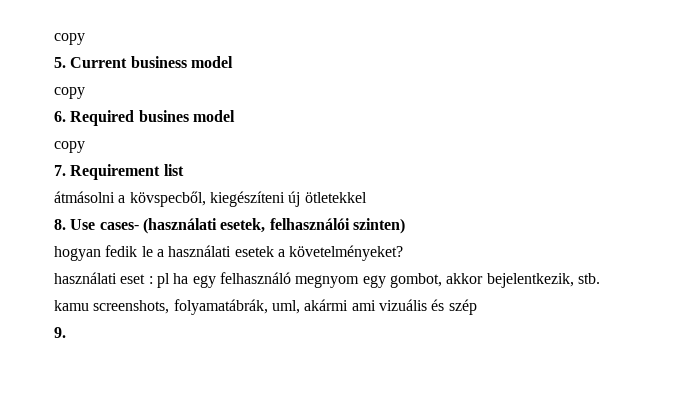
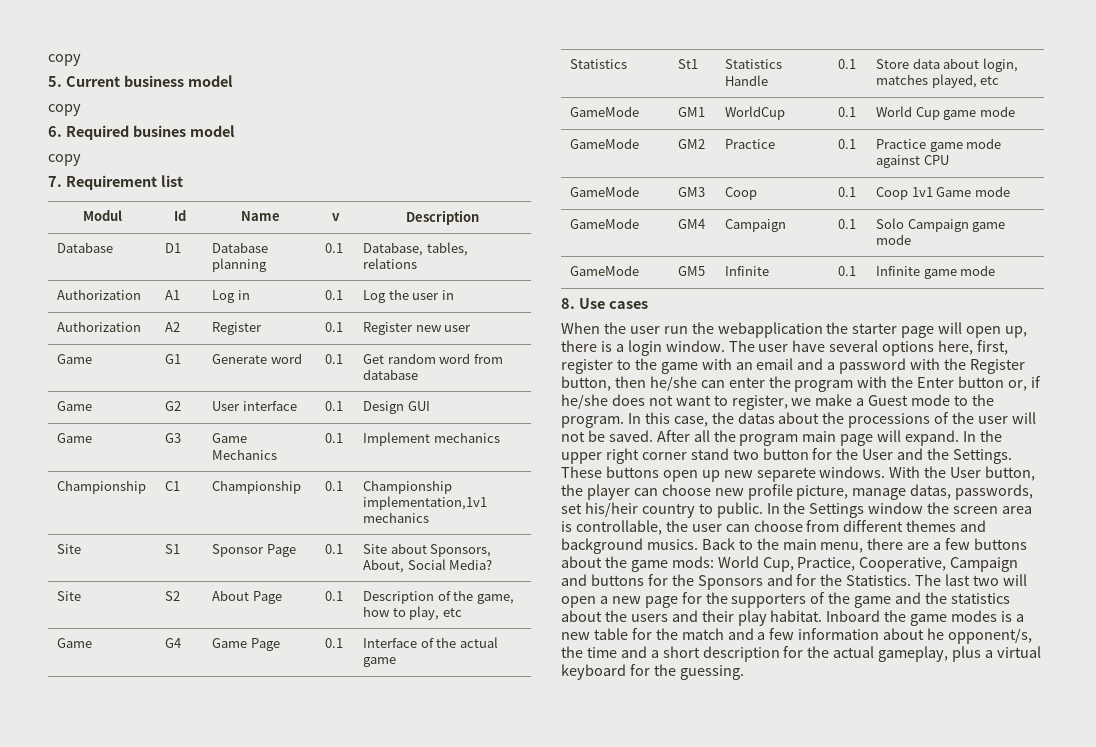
[54,191,367,207] [54,218,405,234] [54,245,404,261] [54,272,600,288] [54,299,477,315] [54,327,66,338] // átmásolni a kövspecből, kiegészíteni új ötletekkel // 8. Use cases- (használati esetek, felhasználói szinten) // hogyan fedik le a használati esetek a követelményeket? // használati eset : pl ha egy felhasználó megnyom egy gombot, akkor bejelentkezik, stb. // kamu screenshots, folyamatábrák, uml, akármi ami vizuális és szép // 9. -> [83,210,122,221] [174,210,186,221] [240,211,280,221] [332,213,340,221] [406,210,480,225] [57,242,114,253] [165,243,182,253] [212,242,269,253] [212,258,268,272] [325,243,344,253] [363,242,468,256] [363,258,418,269] [57,289,142,300] [165,290,181,300] [212,290,250,303] [325,290,344,300] [363,289,454,303] [57,321,142,332] [165,322,181,332] [212,322,263,335] [325,322,344,332] [363,322,472,335] [57,354,93,364] [165,354,182,364] [212,353,302,364] [325,354,344,364] [363,353,503,364] [363,369,419,380] [57,401,93,411] [165,401,182,411] [212,401,297,411] [325,401,344,411] [363,401,430,414] [57,433,93,443] [165,433,182,443] [212,433,248,443] [212,449,278,460] [325,433,344,443] [363,432,500,446] [57,480,147,494] [165,481,181,491] [212,480,302,494] [325,481,344,491] [363,480,453,494] [363,496,488,510] [363,512,430,523] [57,544,82,554] [165,544,181,554] [212,544,296,557] [325,544,344,554] [363,543,492,557] [363,559,493,573] [57,591,82,601] [165,591,181,601] [212,590,282,604] [325,591,344,601] [363,590,514,604] [363,606,462,620] [57,638,93,648] [165,638,182,648] [212,638,280,651] [325,638,344,648] [363,637,498,648] [363,657,397,667] [570,59,628,69] [678,59,699,69] [725,59,783,69] [725,75,769,86] [838,59,857,69] [876,58,1018,72] [876,74,1000,88] [570,106,640,117] [678,107,706,117] [725,106,786,120] [838,107,857,117] [876,106,1015,120] [570,138,640,149] [678,139,706,149] [725,139,776,149] [838,139,857,149] [876,138,1002,152] [876,155,949,168] [570,186,640,197] [678,187,706,197] [725,187,758,200] [838,187,857,197] [876,186,1010,200] [570,218,640,229] [678,219,706,229] [725,219,787,232] [838,219,857,229] [876,218,1006,232] [876,234,912,245] [570,265,640,276] [678,266,706,276] [725,266,770,276] [838,266,857,276] [876,265,996,279] [561,298,648,309] [561,322,1028,338] [561,340,1009,356] [561,358,1025,374] [561,376,1041,392] [561,394,994,410] [561,412,1036,428] [561,430,1002,446] [561,448,1013,464] [561,466,1036,482] [561,484,1034,500] [561,502,1033,518] [561,520,987,535] [561,538,1028,554] [561,556,1019,572] [561,574,1027,590] [561,592,1010,608] [561,610,1024,626] [561,628,1033,644] [561,646,1041,662] [561,664,744,680] // Modul | Id | Name | v | Description // Database | D1 | Database planning | 0.1 | Database, tables, relations // Authorization | A1 | Log in | 0.1 | Log the user in // Authorization | A2 | Register | 0.1 | Register new user // Game | G1 | Generate word | 0.1 | Get random word from database // Game | G2 | User interface | 0.1 | Design GUI // Game | G3 | Game Mechanics | 0.1 | Implement mechanics // Championship | C1 | Championship | 0.1 | Championship implementation,1v1 mechanics // Site | S1 | Sponsor Page | 0.1 | Site about Sponsors, About, Social Media? // Site | S2 | About Page | 0.1 | Description of the game, how to play, etc // Game | G4 | Game Page | 0.1 | Interface of the actual game // Statistics | St1 | Statistics Handle | 0.1 | Store data about login, matches played, etc // GameMode | GM1 | WorldCup | 0.1 | World Cup game mode // GameMode | GM2 | Practice | 0.1 | Practice game mode against CPU // GameMode | GM3 | Coop | 0.1 | Coop 1v1 Game mode // GameMode | GM4 | Campaign | 0.1 | Solo Campaign game mode // GameMode | GM5 | Infinite | 0.1 | Infinite game mode // 8. Use cases // When the user run the webapplication the starter page will open up, there is a login window. The user have several options here, first, register to the game with an email and a password with the Register button, then he/she can enter the program with the Enter button or, if he/she does not want to register, we make a Guest mode to the program. In this case, the datas about the processions of the user will not be saved. After all the program main page will expand. In the upper right corner stand two button for the User and the Settings. These buttons open up new separete windows. With the User button, the player can choose new profile picture, manage datas, passwords, set his/heir country to public. In the Settings window the screen area is controllable, the user can choose from different themes and background musics. Back to the main menu, there are a few buttons about the game mods: World Cup, Practice, Cooperative, Campaign and buttons for the Sponsors and for the Statistics. The last two will open a new page for the supporters of the game and the statistics about the users and their play habitat. Inboard the game modes is a new table for the match and a few information about he opponent/s, the time and a short description for the actual gameplay, plus a virtual keyboard for the guessing.

